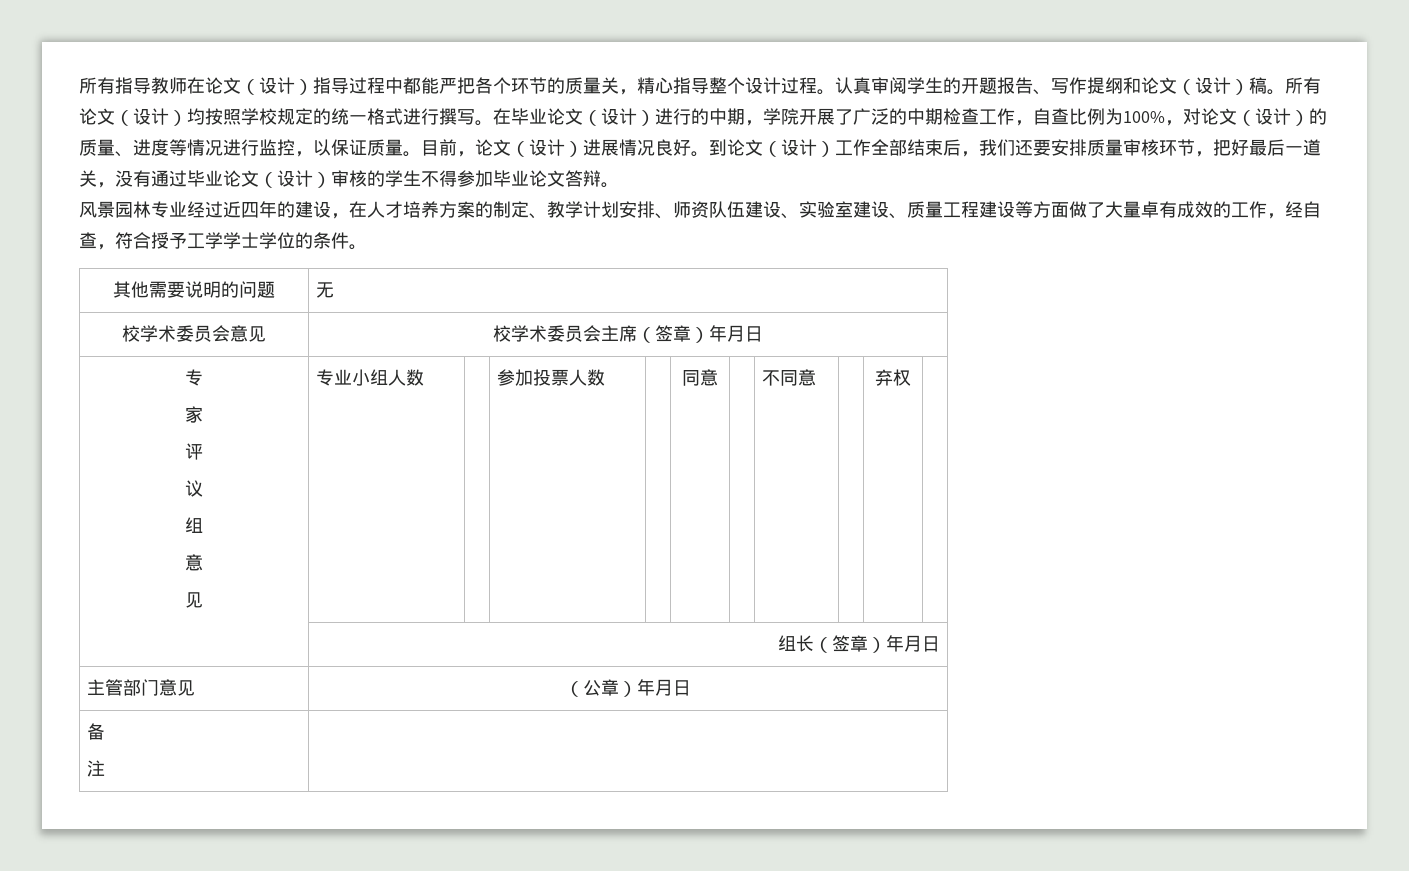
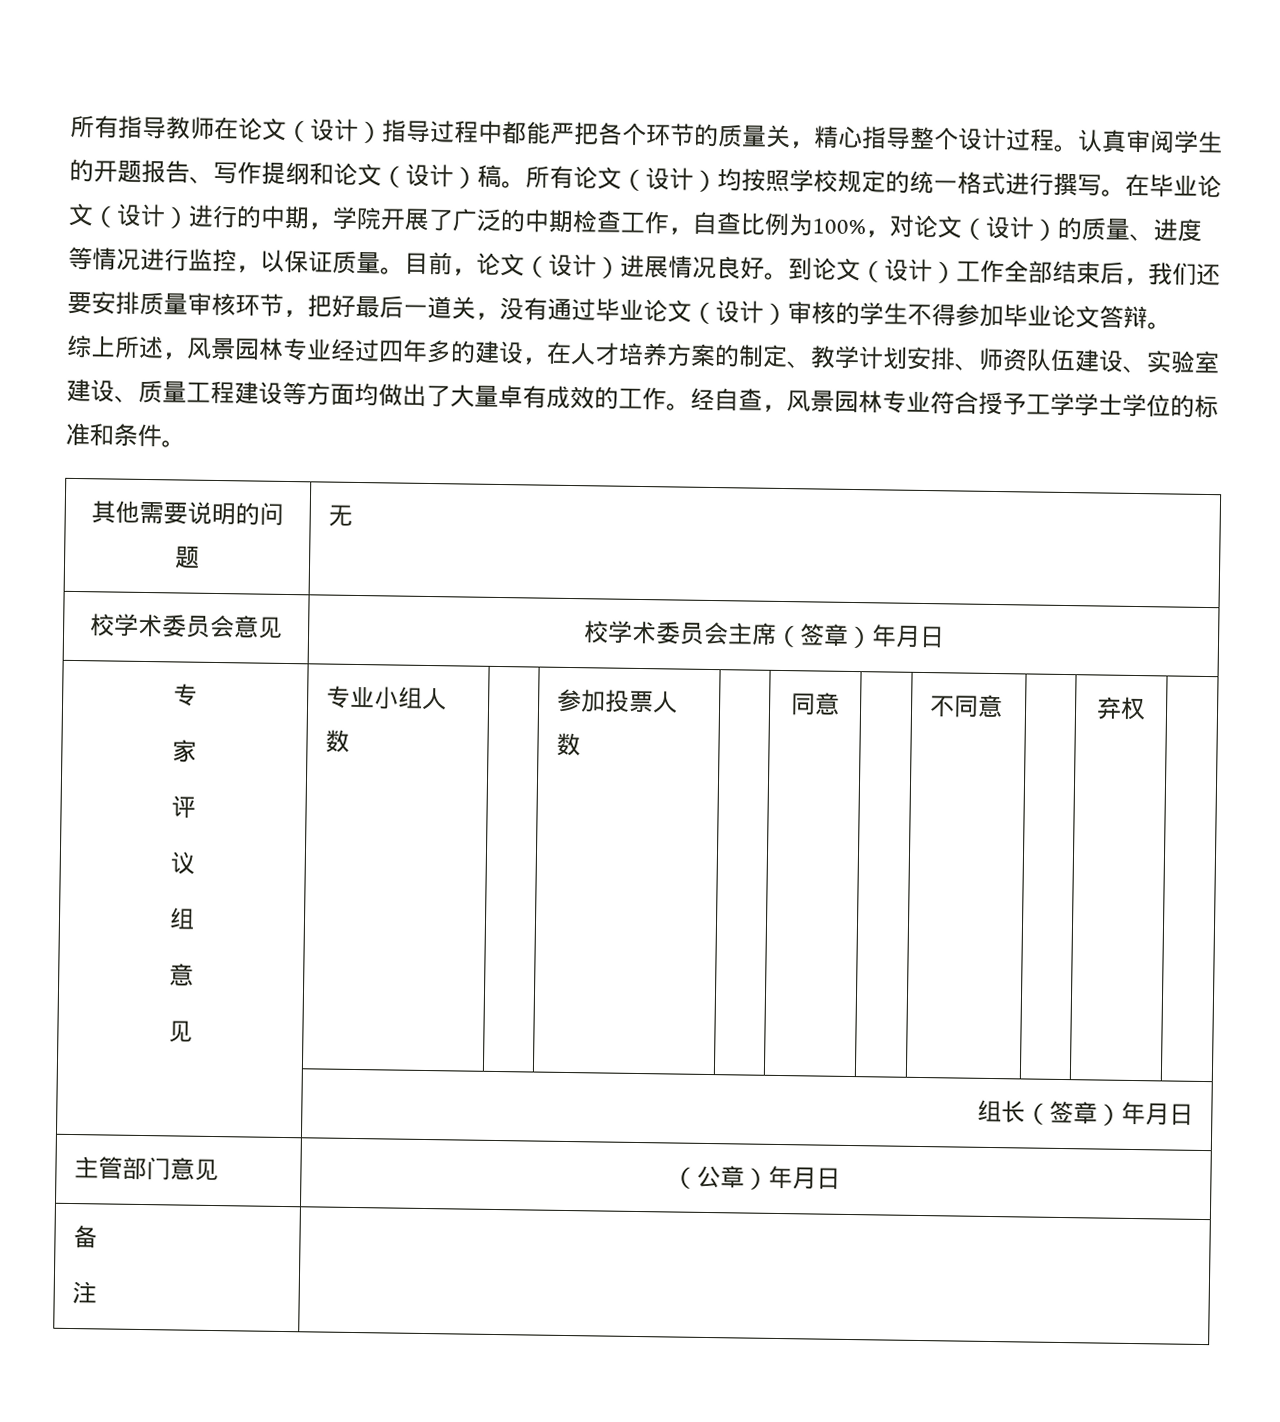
(619, 185) none -> [66,334,188,360] 综上所述，
[223,201,277,218] 近四年 -> [378,339,452,364] 四年多
[1069,201,1087,218] 做 -> [354,382,427,407] 均做出
[1267,213,1285,219] ， -> [666,403,691,411] 。
(115, 247) none -> [786,390,931,414] 风景园林专业
(313, 240) none -> [1194,394,1219,419] [65,422,115,447] 标准和

